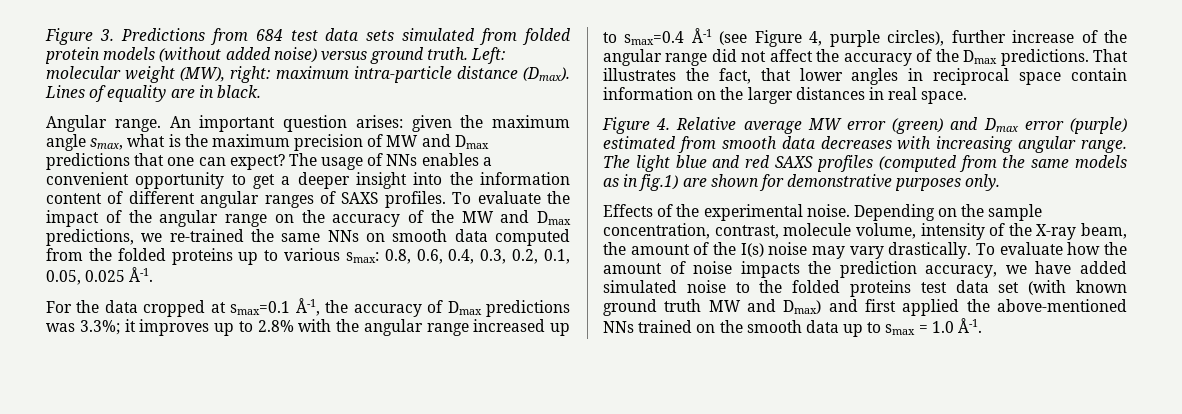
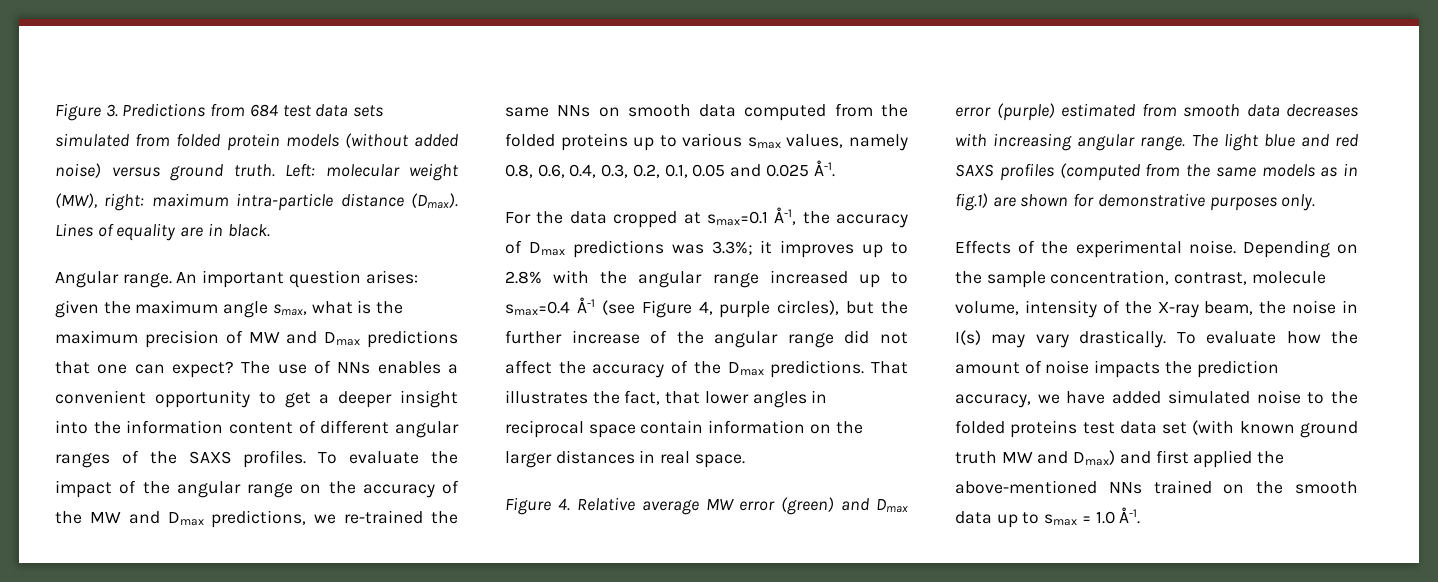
[321,157,364,170] usage -> [277,364,307,374] use
(336, 197) none -> [149,451,177,464] the
[345,252,379,263] smax: -> [747,134,908,151] smax values, namely
[46,270,81,285] 0.05, -> [692,164,762,177] 0.05 and
(945, 38) none -> [846,301,908,314] but the
[630,242,808,257] amount of the I(s) noise -> [1292,300,1358,314] [955,330,981,345] noise in I(s)

